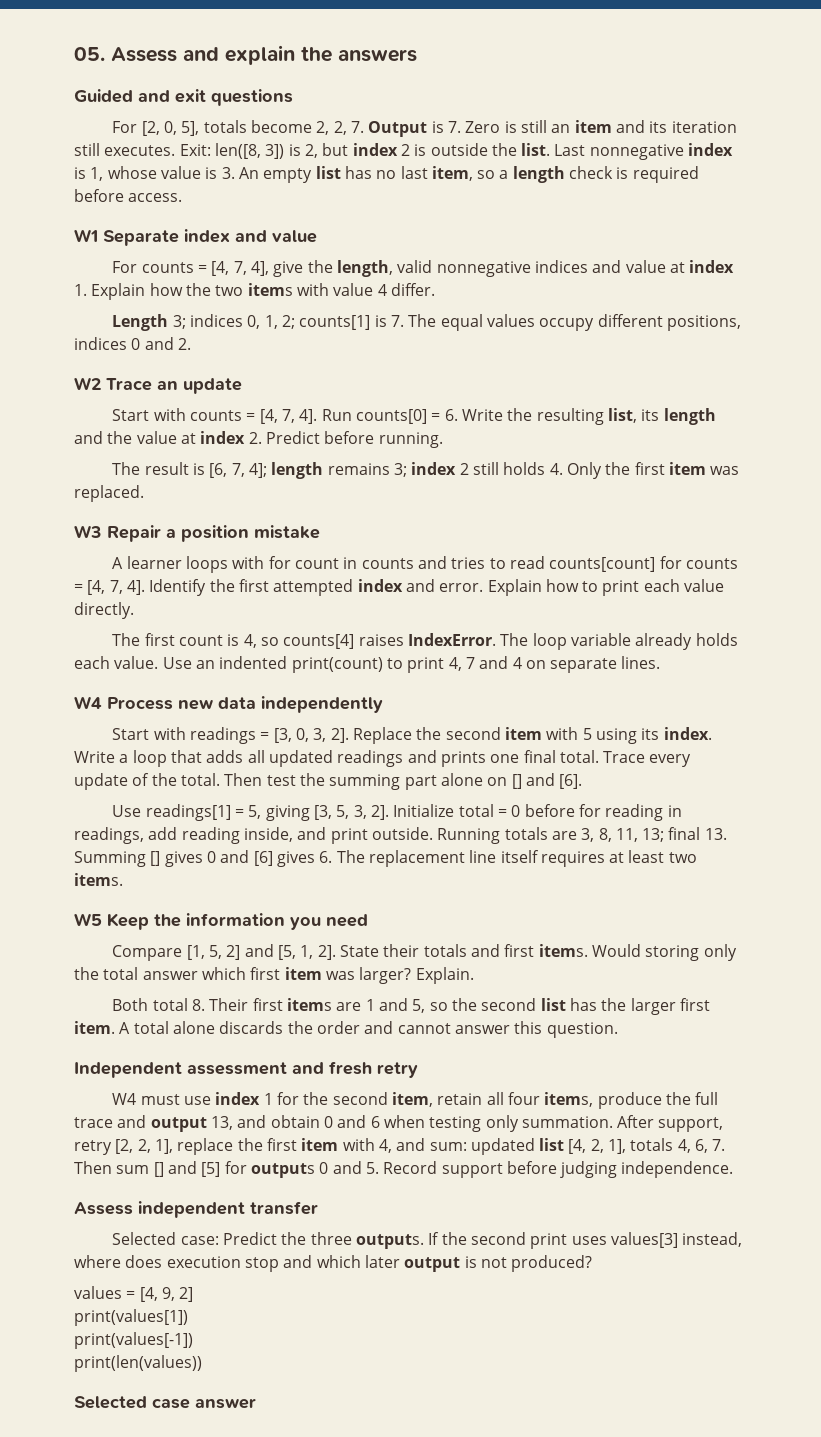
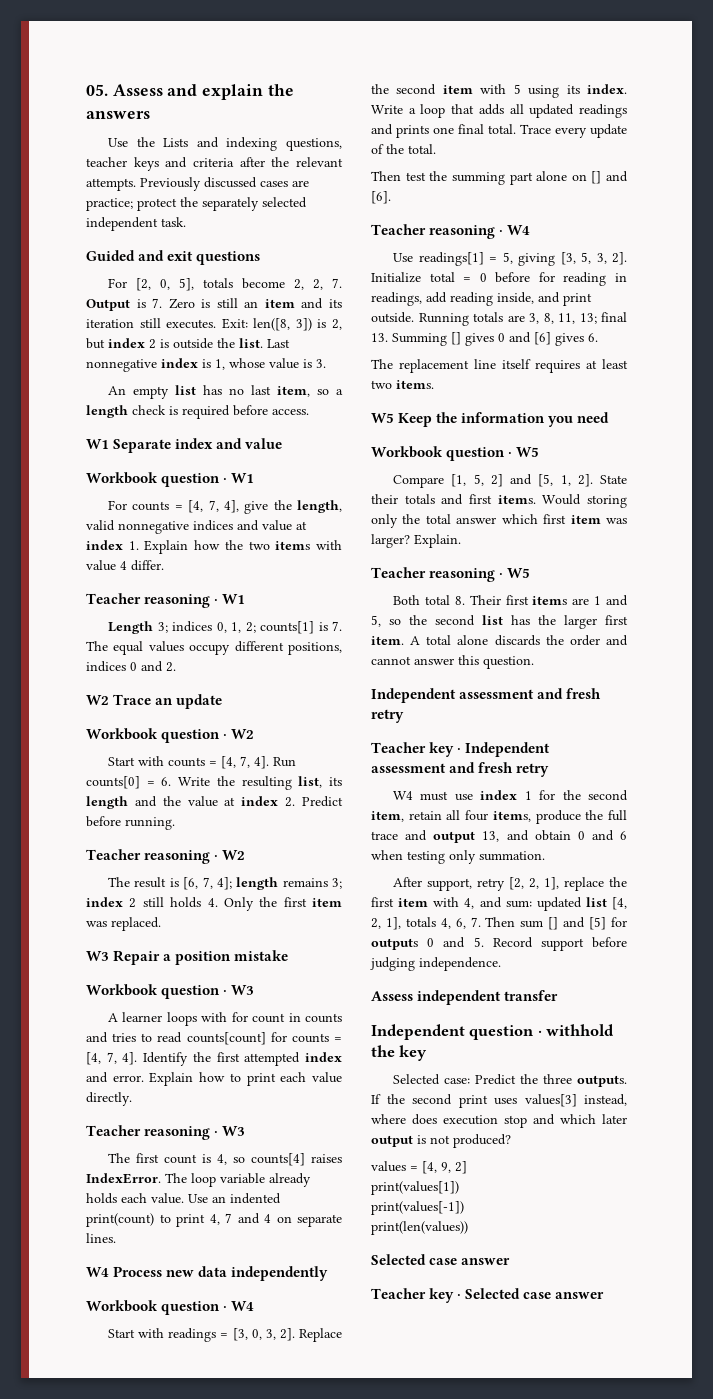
(417, 55) none -> [108,137,342,151] [86,157,343,171] [86,177,309,191] [86,197,307,211] [86,217,186,231] // Use the Lists and indexing questions, teacher keys and criteria after the relevant attempts. Previously discussed cases are practice; protect the separately selected independent task.
(235, 173) none -> (326, 363) //
(317, 236) none -> [86,472,255,487] // Workbook question · W1
(435, 289) none -> [86,593,246,608] // Teacher reasoning · W1
(242, 386) none -> [86,728,255,743] // Workbook question · W2
(443, 440) none -> [86,849,246,864] // Teacher reasoning · W2
(320, 532) none -> [86,984,255,999] // Workbook question · W3
(134, 610) none -> [86,1125,246,1140] // Teacher reasoning · W3
(383, 704) none -> [86,1300,255,1315] // Workbook question · W4
(220, 779) none -> (436, 149) //
(583, 781) none -> [371,224,531,239] // Teacher reasoning · W4
(333, 857) none -> (598, 337) //
(368, 920) none -> [371,446,540,461] // Workbook question · W5
(474, 975) none -> [371,567,531,582] // Teacher reasoning · W5
(418, 1070) none -> [371,742,551,757] [371,762,550,777] // Teacher key · Independent assessment and fresh retry
(613, 1122) none -> (545, 856) //
(318, 1208) none -> [371,1024,615,1040] [371,1045,428,1061] // Independent question · withhold the key
(256, 1403) none -> [371,1288,605,1303] // Teacher key · Selected case answer

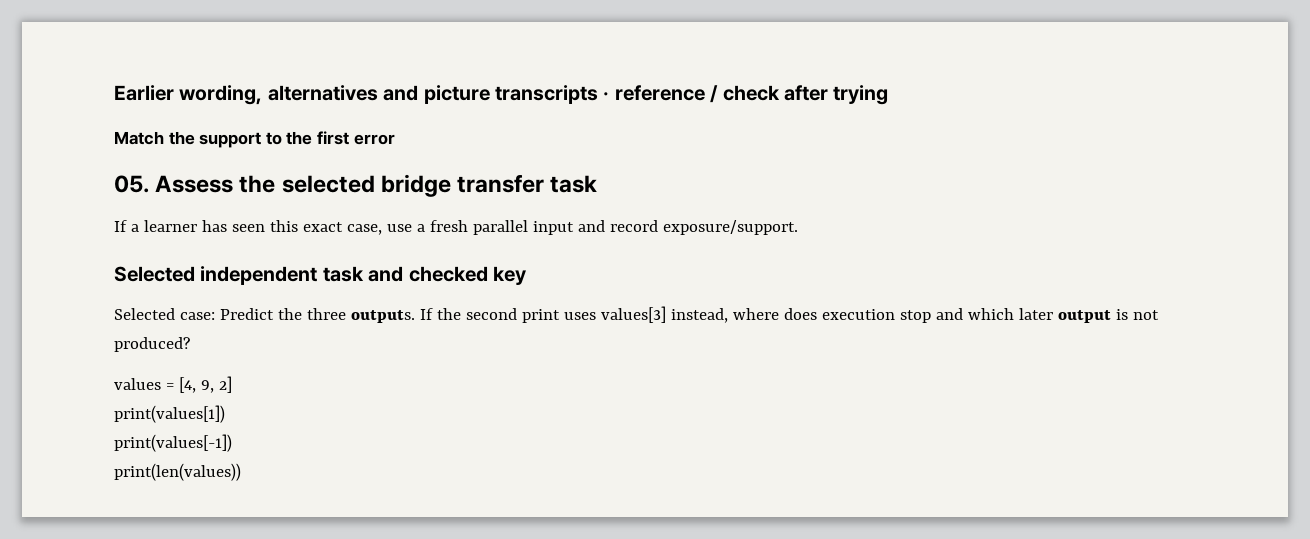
[86,84,294,100] [86,111,150,119] [108,137,342,151] [86,157,343,171] [86,177,309,191] [86,197,307,211] [86,217,186,231] [86,250,261,265] [108,278,342,291] [86,298,342,311] [86,318,343,331] [86,338,290,349] [86,358,326,372] [108,385,343,399] [86,405,309,419] [86,438,283,453] [86,472,255,487] [108,500,342,514] [86,520,307,534] [86,540,342,554] [86,560,164,571] [86,593,246,608] [108,621,342,634] [86,641,342,655] [86,661,176,672] [86,694,223,709] [86,728,255,743] [108,756,297,769] [86,776,342,790] [86,796,343,809] [86,816,175,830] [86,849,246,864] [108,877,342,890] [86,897,342,911] [86,917,161,931] [86,950,289,965] [86,984,255,999] [108,1012,342,1026] [86,1032,342,1045] [86,1052,342,1066] [86,1072,342,1086] [86,1092,132,1106] [86,1125,246,1140] [108,1153,342,1166] [86,1173,311,1187] [86,1193,281,1204] [86,1213,342,1227] [86,1233,116,1243] [86,1266,329,1281] [86,1300,255,1315] [108,1328,342,1342] [371,84,627,98] [371,104,627,118] [371,124,627,138] [371,144,436,154] [371,171,628,185] [371,191,391,204] [371,224,531,239] [393,252,627,266] [371,272,627,286] [371,292,592,306] [371,312,627,326] [371,332,598,346] [371,359,628,373] [371,380,434,389] [371,412,610,427] [371,446,540,461] [393,474,627,488] [371,494,627,508] [371,514,627,528] [371,534,461,548] [371,567,531,582] [393,595,628,606] [371,615,628,629] [371,635,628,646] [371,655,534,669] [371,688,602,703] [371,709,404,723] [371,742,551,757] [371,762,550,777] [393,790,628,801] [371,810,627,824] [371,830,627,843] [371,850,545,864] [393,877,627,891] [371,897,627,911] [371,917,627,930] [371,937,627,951] [370,957,501,971] [371,990,559,1005] [371,1024,615,1040] [371,1045,395,1057] 05. Assess and explain the answers // Use the Lists and indexing questions, teacher keys and criteria after the relevant attempts. Previously discussed cases are practice; protect the separately selected independent task. // Guided and exit questions // For [2, 0, 5], totals become 2, 2, 7. Output is 7. Zero is still an item and its iteration still executes. Exit: len([8, 3]) is 2, but index 2 is outside the list. Last nonnegative index is 1, whose value is 3. // An empty list has no last item, so a length check is required before access. // W1 Separate index and value // Workbook question · W1 // For counts = [4, 7, 4], give the length, valid nonnegative indices and value at index 1. Explain how the two items with value 4 differ. // Teacher reasoning · W1 // Length 3; indices 0, 1, 2; counts[1] is 7. The equal values occupy different positions, indices 0 and 2. // W2 Trace an update // Workbook question · W2 // Start with counts = [4, 7, 4]. Run counts[0] = 6. Write the resulting list, its length and the value at index 2. Predict before running. // Teacher reasoning · W2 // The result is [6, 7, 4]; length remains 3; index 2 still holds 4. Only the first item was replaced. // W3 Repair a position mistake // Workbook question · W3 // A learner loops with for count in counts and tries to read counts[count] for counts = [4, 7, 4]. Identify the first attempted index and error. Explain how to print each value directly. // Teacher reasoning · W3 // The first count is 4, so counts[4] raises IndexError. The loop variable already holds each value. Use an indented print(count) to print 4, 7 and 4 on separate lines. // W4 Process new data independently // Workbook question · W4 // Start with readings = [3, 0, 3, 2]. Replace the second item with 5 using its index. Write a loop that adds all updated readings and prints one final total. Trace every update of the total. // Then test the summing part alone on [] and [6]. // Teacher reasoning · W4 // Use readings[1] = 5, giving [3, 5, 3, 2]. Initialize total = 0 before for reading in readings, add reading inside, and print outside. Running totals are 3, 8, 11, 13; final 13. Summing [] gives 0 and [6] gives 6. // The replacement line itself requires at least two items. // W5 Keep the information you need // Workbook question · W5 // Compare [1, 5, 2] and [5, 1, 2]. State their totals and first items. Would storing only the total answer which first item was larger? Explain. // Teacher reasoning · W5 // Both total 8. Their first items are 1 and 5, so the second list has the larger first item. A total alone discards the order and cannot answer this question. // Independent assessment and fresh retry // Teacher key · Independent assessment and fresh retry // W4 must use index 1 for the second item, retain all four items, produce the full trace and output 13, and obtain 0 and 6 when testing only summation. // After support, retry [2, 2, 1], replace the first item with 4, and sum: updated list [4, 2, 1], totals 4, 6, 7. Then sum [] and [5] for outputs 0 and 5. Record support before judging independence. // Assess independent transfer // Independent question · withhold the -> [114,85,889,105] [114,131,395,148] [114,174,598,197] [114,220,798,235] [114,266,488,285] Earlier wording, alternatives and picture transcripts · reference / check after trying // Match the support to the first error // 05. Assess the selected bridge transfer task // If a learner has seen this exact case, use a fresh parallel input and record exposure/support. // Selected independent task and checked
[371,1254,511,1265] [371,1288,605,1303] // Selected case answer // Teacher key · Selected case answer -> (241, 472) none

